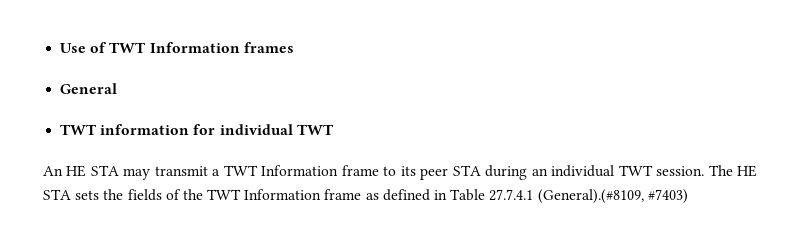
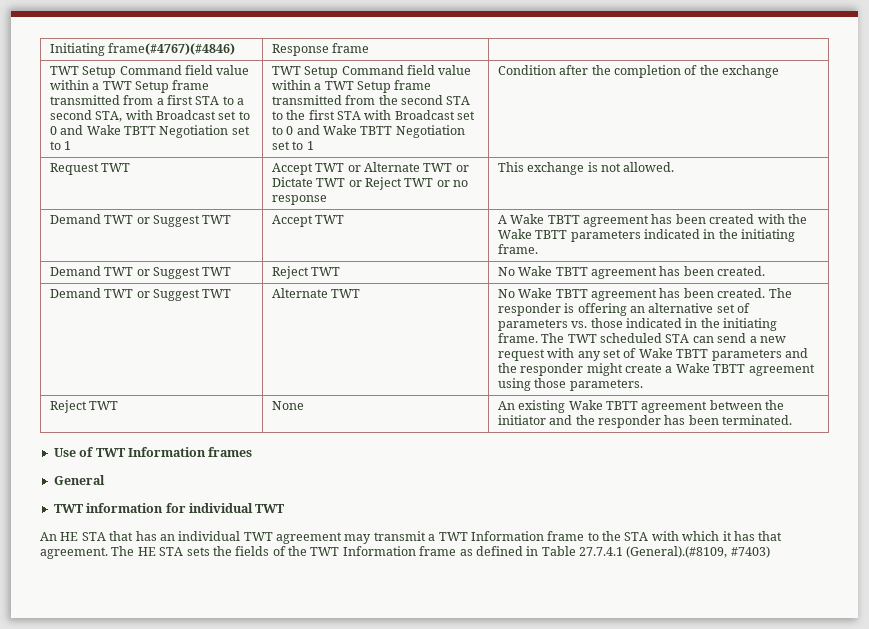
(60, 48) none -> [49,43,236,56] [271,43,370,56] [49,65,250,78] [49,80,210,93] [49,95,245,105] [49,110,250,122] [49,125,250,138] [49,141,72,150] [271,65,472,78] [271,80,432,93] [271,95,471,105] [271,110,476,120] [271,125,465,138] [271,141,314,150] [497,65,780,78] [49,163,131,175] [271,162,469,175] [271,177,469,190] [271,195,327,205] [497,162,675,175] [49,214,232,227] [271,215,345,227] [497,214,807,227] [497,229,796,242] [497,244,538,254] [49,266,232,279] [271,266,341,279] [497,266,766,279] [49,288,232,301] [271,288,361,298] [497,288,792,301] [497,303,751,316] [497,318,778,331] [497,333,786,343] [497,348,808,361] [497,363,815,376] [497,378,643,391] [49,400,119,413] [271,401,304,410] [497,400,785,413] [497,415,793,428] Initiating frame(#4767)(#4846) | Response frame | // TWT Setup Command field value within a TWT Setup frame transmitted from a first STA to a second STA, with Broadcast set to 0 and Wake TBTT Negotiation set to 1 | TWT Setup Command field value within a TWT Setup frame transmitted from the second STA to the first STA with Broadcast set to 0 and Wake TBTT Negotiation set to 1 | Condition after the completion of the exchange // Request TWT | Accept TWT or Alternate TWT or Dictate TWT or Reject TWT or no response | This exchange is not allowed. // Demand TWT or Suggest TWT | Accept TWT | A Wake TBTT agreement has been created with the Wake TBTT parameters indicated in the initiating frame. // Demand TWT or Suggest TWT | Reject TWT | No Wake TBTT agreement has been created. // Demand TWT or Suggest TWT | Alternate TWT | No Wake TBTT agreement has been created. The responder is offering an alternative set of parameters vs. those indicated in the initiating frame. The TWT scheduled STA can send a new request with any set of Wake TBTT parameters and the responder might create a Wake TBTT agreement using those parameters. // Reject TWT | None | An existing Wake TBTT agreement between the initiator and the responder has been terminated. //
(119, 170) none -> [109,531,342,544] that has an individual TWT agreement
[400,165,705,180] its peer STA during an individual TWT session. -> [602,531,783,541] [40,547,108,559] the STA with which it has that agreement.

